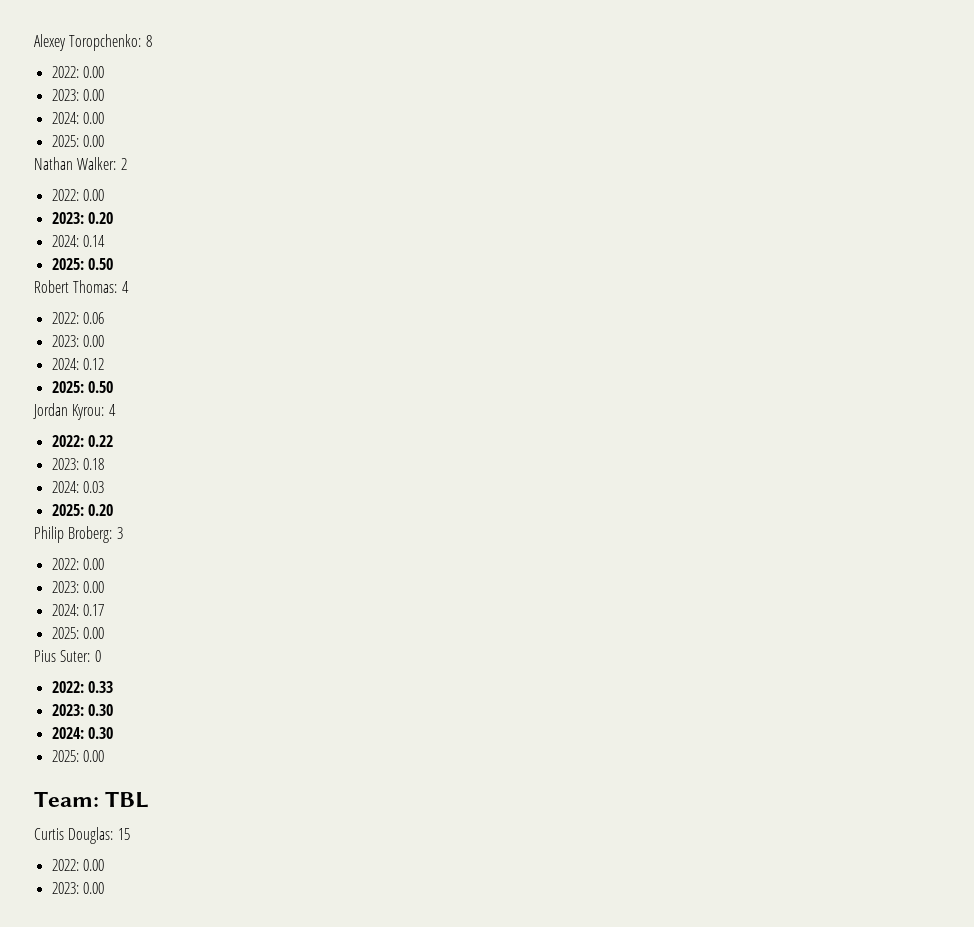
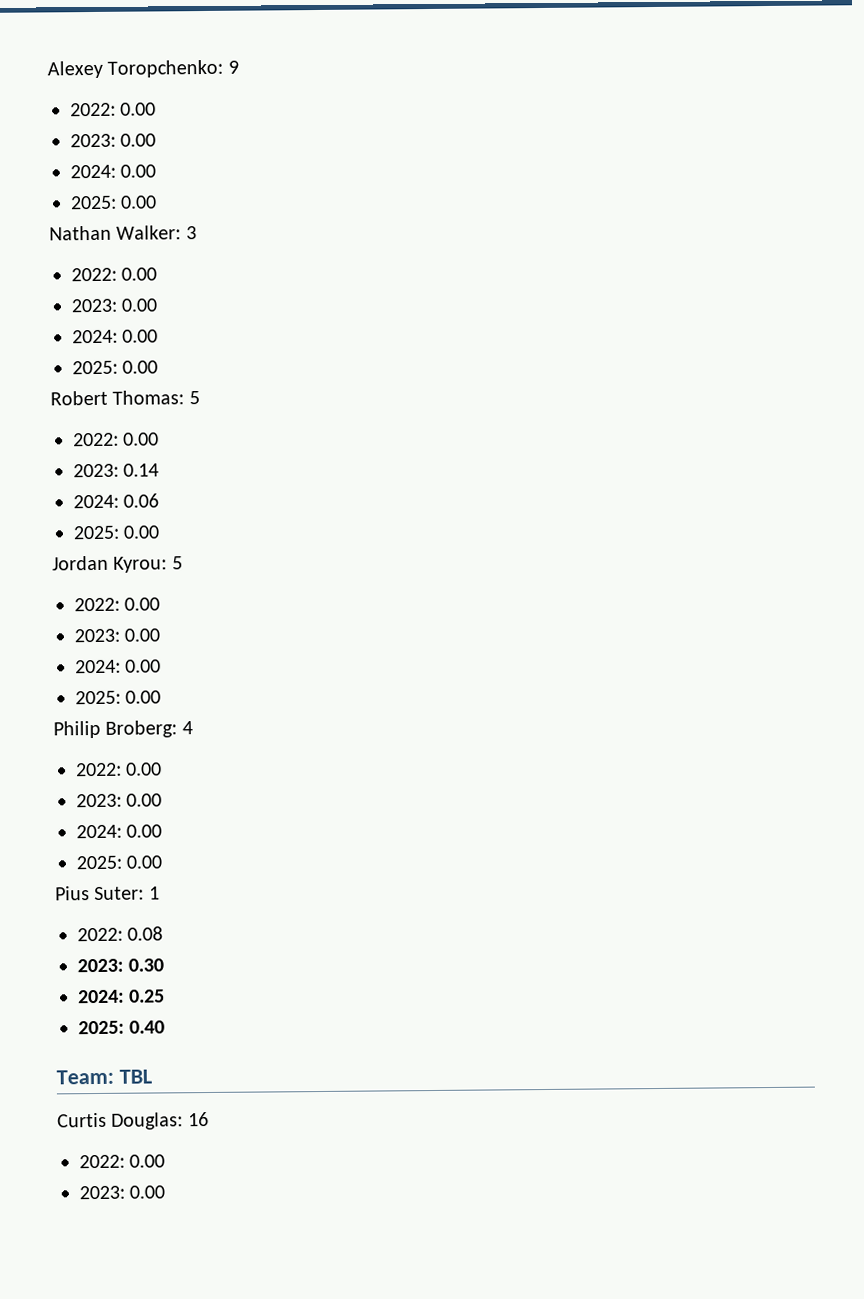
[145,35,152,47] 8 -> [227,60,239,74] 9
[120,158,127,170] [51,189,104,201] [51,212,113,224] [51,235,105,247] [51,258,113,270] [34,280,129,293] [51,312,104,324] [51,335,104,347] [51,358,104,370] [51,381,113,393] [33,403,116,420] [51,435,113,447] [51,458,104,470] [51,481,104,493] [51,504,113,516] [34,526,113,543] 2 // 2022: 0.00 // 2023: 0.20 // 2024: 0.14 // 2025: 0.50 // Robert Thomas: 4 // 2022: 0.06 // 2023: 0.00 // 2024: 0.12 // 2025: 0.50 // Jordan Kyrou: 4 // 2022: 0.22 // 2023: 0.18 // 2024: 0.03 // 2025: 0.20 // Philip Broberg: -> (182, 232) none
[82,604,104,616] 0.17 -> [122,329,159,343] [72,360,159,375] [50,390,200,406] [73,432,160,447] [73,463,160,478] [73,493,160,509] [73,525,161,540] [52,555,183,573] [74,597,161,612] [74,628,161,643] [75,659,162,674] [75,690,162,705] [53,720,193,739] [75,762,163,777] [76,793,163,808] [76,824,163,839] 0.00 // 2025: 0.00 // Robert Thomas: 5 // 2022: 0.00 // 2023: 0.14 // 2024: 0.06 // 2025: 0.00 // Jordan Kyrou: 5 // 2022: 0.00 // 2023: 0.00 // 2024: 0.00 // 2025: 0.00 // Philip Broberg: 4 // 2022: 0.00 // 2023: 0.00 // 2024: 0.00
[94,650,101,662] [51,681,113,693] 0 // 2022: 0.33 -> [148,886,160,900] [77,926,164,942] 1 // 2022: 0.08
[87,727,113,739] [51,750,104,762] 0.30 // 2025: 0.00 -> [129,989,166,1003] [78,1020,166,1035] 0.25 // 2025: 0.40
[117,828,130,840] 15 -> [187,1112,209,1127] 16

